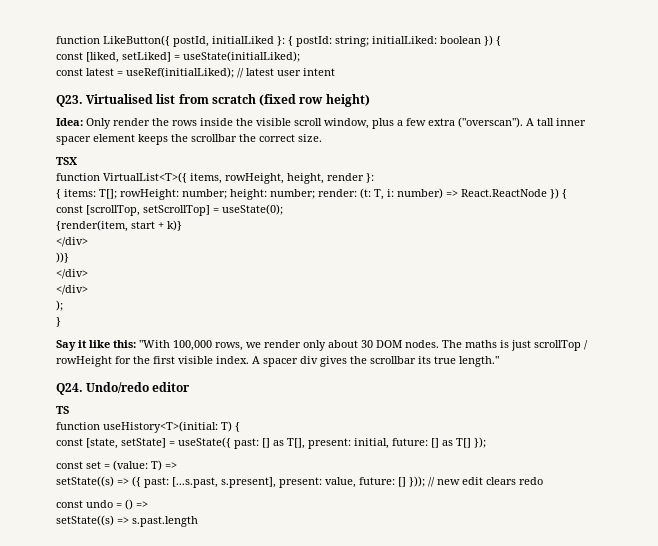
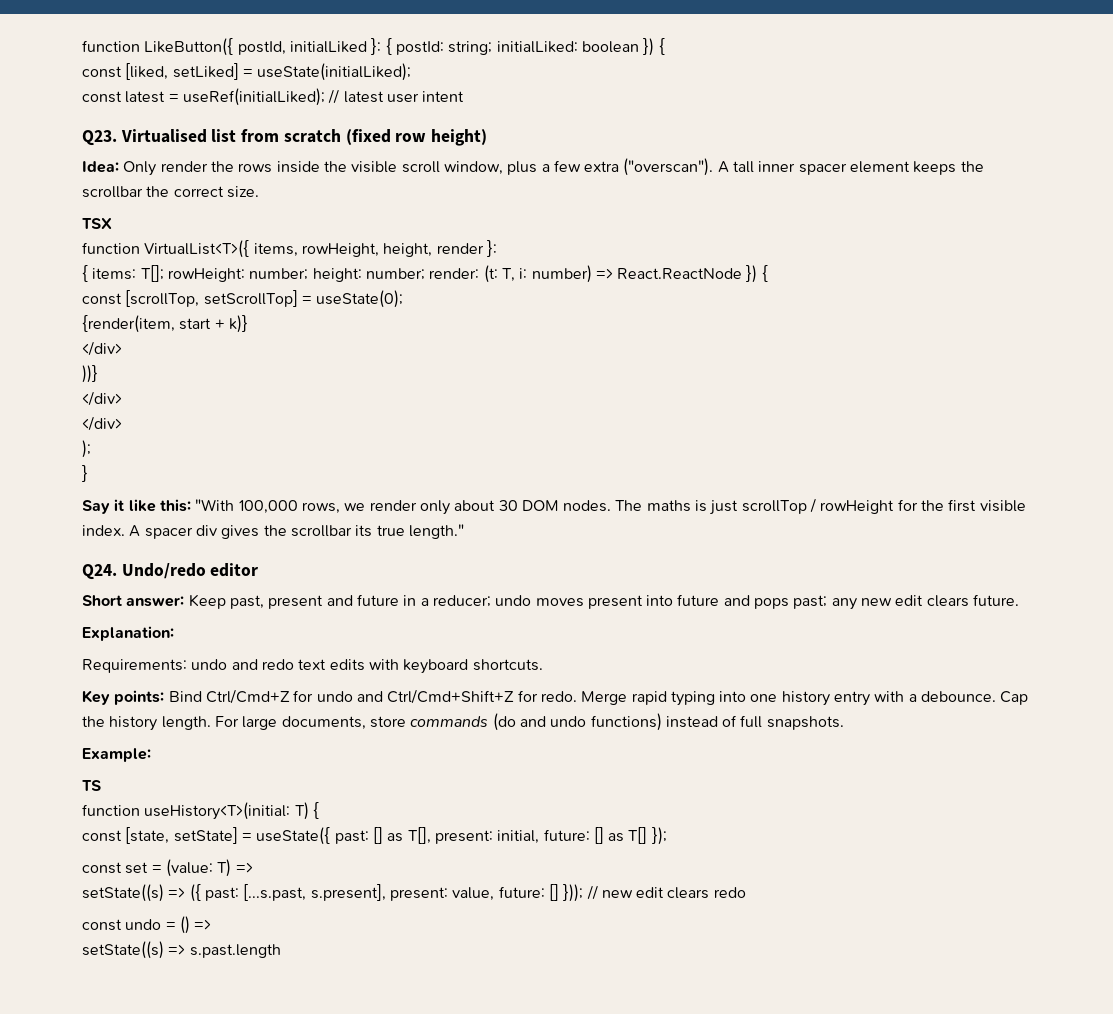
(191, 387) none -> [82,594,1020,610] [82,626,174,641] [82,659,543,674] [82,689,1029,706] [82,713,844,731] [82,748,151,762] // Short answer: Keep past, present and future in a reducer; undo moves present into future and pops past; any new edit clears future. // Explanation: // Requirements: undo and redo text edits with keyboard shortcuts. // Key points: Bind Ctrl/Cmd+Z for undo and Ctrl/Cmd+Shift+Z for redo. Merge rapid typing into one history entry with a debounce. Cap the history length. For large documents, store commands (do and undo functions) instead of full snapshots. // Example:

